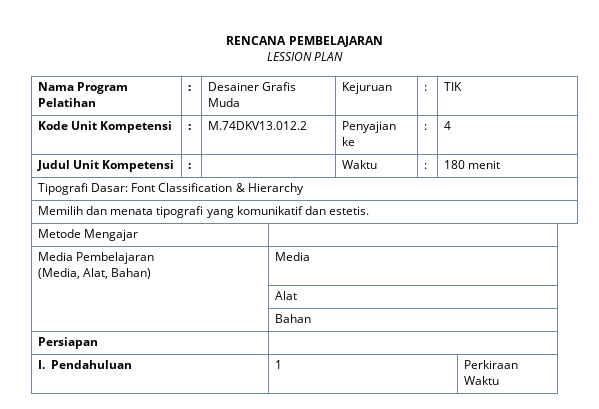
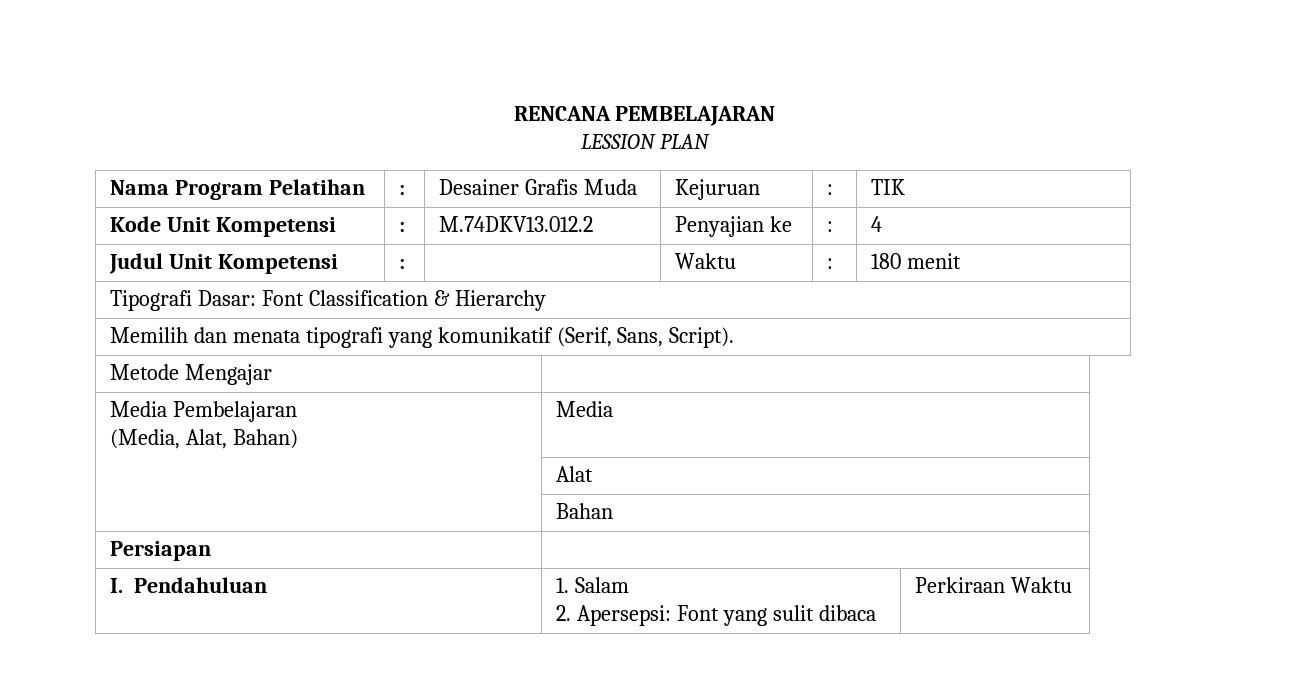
[304,206,369,215] dan estetis. -> [556,327,735,348] (Serif, Sans, Script).
[275,360,283,369] 1 -> [555,577,629,593] [555,605,876,626] 1. Salam // 2. Apersepsi: Font yang sulit dibaca

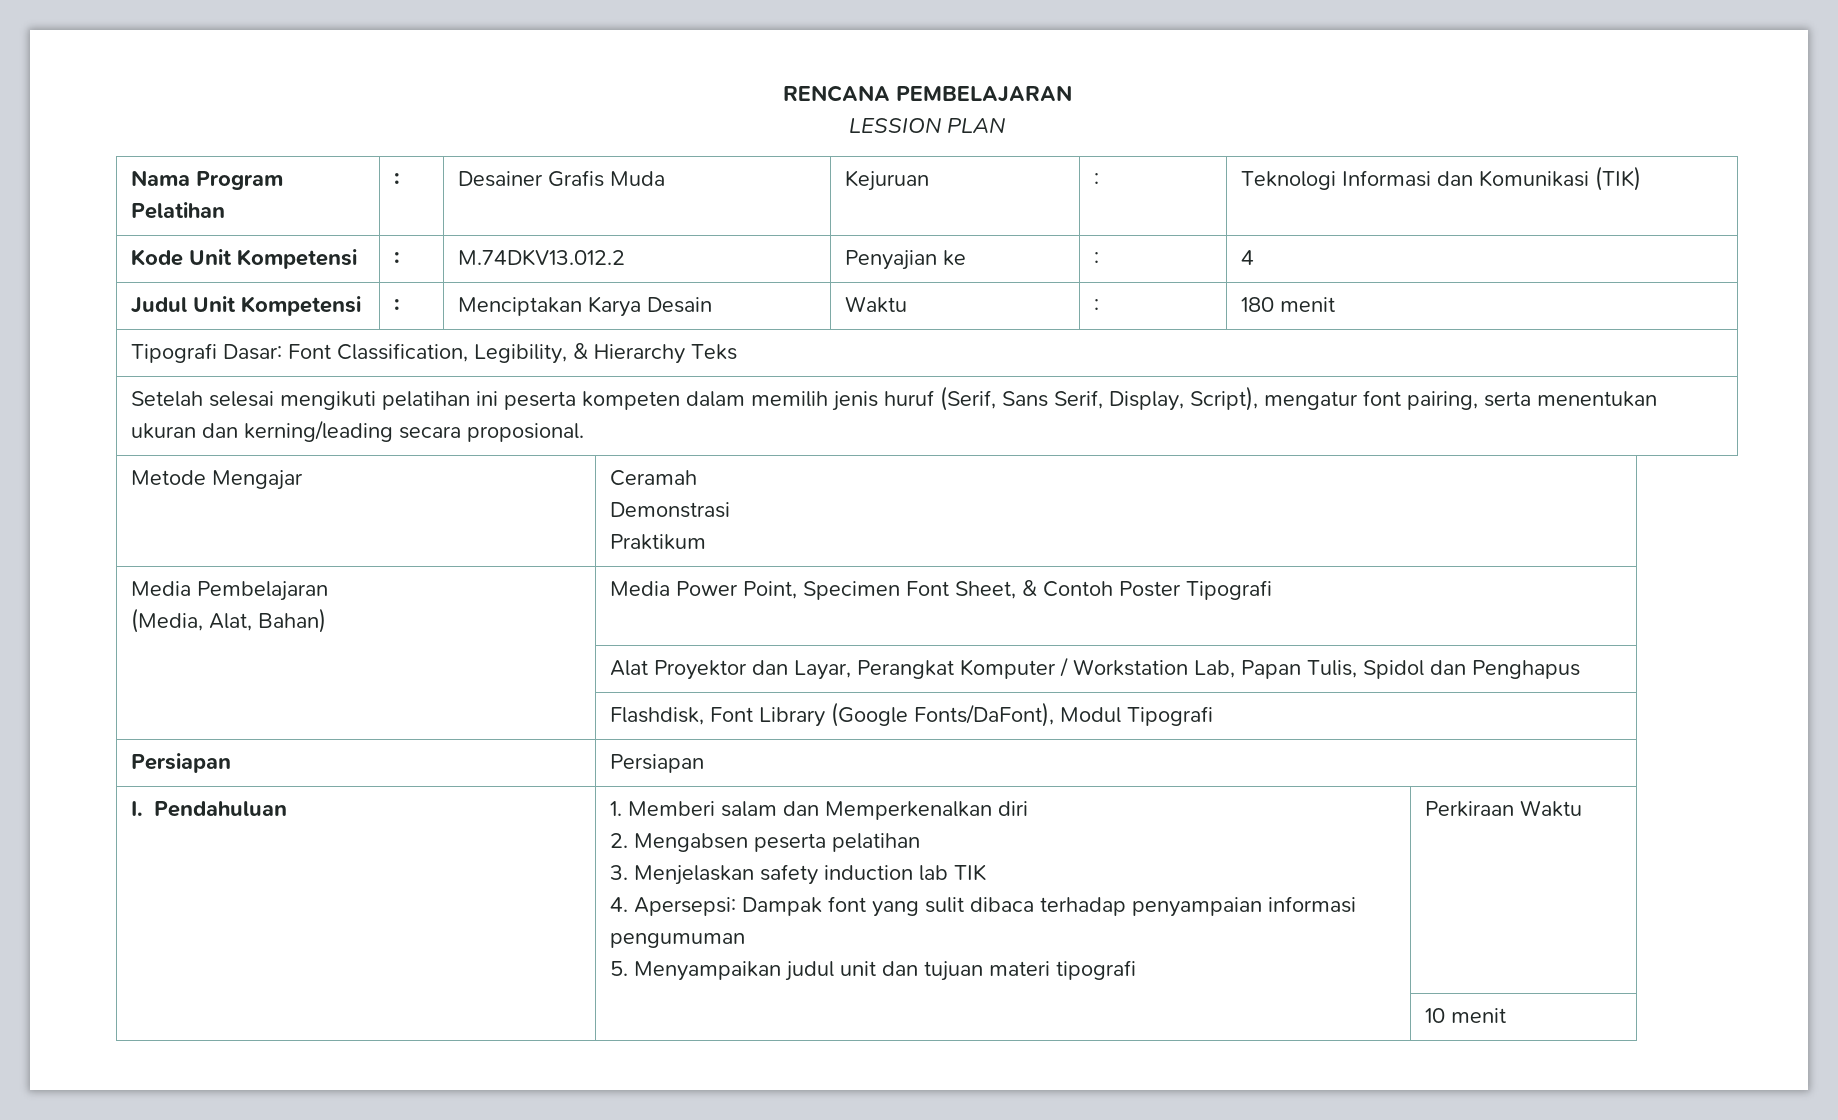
[870,179,905,195] TIK -> [1240,166,1641,191] Teknologi Informasi dan Komunikasi (TIK)
(405, 264) none -> [457,296,712,317] Menciptakan Karya Desain
[308,290,428,306] Classification -> [336,343,567,364] Classification, Legibility,
[109,327,735,348] // Memilih dan menata tipografi yang komunikatif (Serif, Sans, Script). -> [690,344,737,360] [130,386,1657,411] [130,420,584,442] Teks // Setelah selesai mengikuti pelatihan ini peserta kompeten dalam memilih jenis huruf (Serif, Sans Serif, Display, Script), mengatur font pairing, serta menentukan ukuran dan kerning/leading secara proposional.
(272, 374) none -> [609,470,697,486] [609,502,730,518] [609,534,706,550] Ceramah // Demonstrasi // Praktikum
[555,466,593,482] [555,503,613,519] // | Alat // | Bahan -> [675,580,1272,600] [609,657,1580,680] [609,702,1213,727] Power Point, Specimen Font Sheet, & Contoh Poster Tipografi // | Alat Proyektor dan Layar, Perangkat Komputer / Workstation Lab, Papan Tulis, Spidol dan Penghapus // | Flashdisk, Font Library (Google Fonts/DaFont), Modul Tipografi
(211, 551) none -> [609,754,704,773] Persiapan
[574,577,629,593] [555,605,876,626] Salam // 2. Apersepsi: Font yang sulit dibaca -> [627,801,1028,820] [609,833,920,852] [609,864,986,885] [609,896,1356,917] [609,933,745,948] [609,960,1136,981] Memberi salam dan Memperkenalkan diri // 2. Mengabsen peserta pelatihan // 3. Menjelaskan safety induction lab TIK // 4. Apersepsi: Dampak font yang sulit dibaca terhadap penyampaian informasi pengumuman // 5. Menyampaikan judul unit dan tujuan materi tipografi
(1072, 585) none -> [1424,1008,1506,1023] // | | 10 menit

